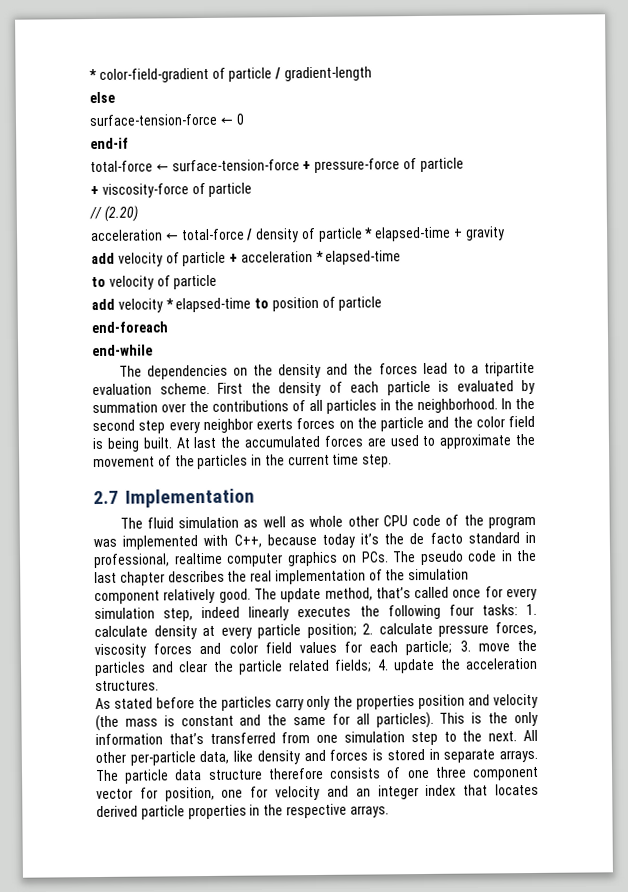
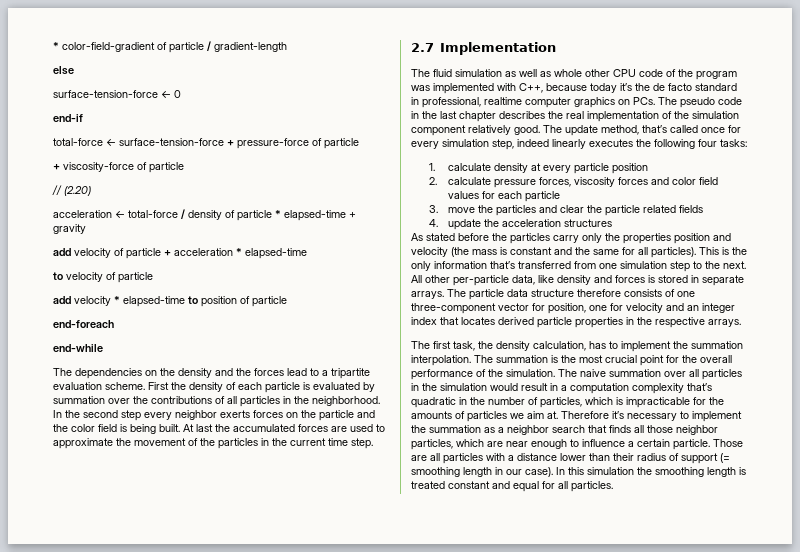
(518, 610) none -> (747, 143) //
[306,623,357,639] position; -> [611,163,648,174] position //
[405,640,453,656] particle; -> [524,191,560,202] particle //
[334,659,372,673] fields; -> [678,205,703,213] fields //
[95,680,159,692] structures. -> [563,219,612,227] structures
[434,766,539,781] three component -> [411,303,496,314] three-component
(389, 811) none -> [411,341,743,352] [411,355,732,366] [411,369,742,380] [411,383,712,394] [411,397,724,408] [411,411,742,422] [411,425,718,435] [411,439,743,450] [411,453,730,464] [411,467,746,477] [411,481,613,492] // The first task, the density calculation, has to implement the summation interpolation. The summation is the most crucial point for the overall performance of the simulation. The naive summation over all particles in the simulation would result in a computation complexity that’s quadratic in the number of particles, which is impracticable for the amounts of particles we aim at. Therefore it’s necessary to implement the summation as a neighbor search that finds all those neighbor particles, which are near enough to influence a certain particle. Those are all particles with a distance lower than their radius of support (= smoothing length in our case). In this simulation the smoothing length is treated constant and equal for all particles.

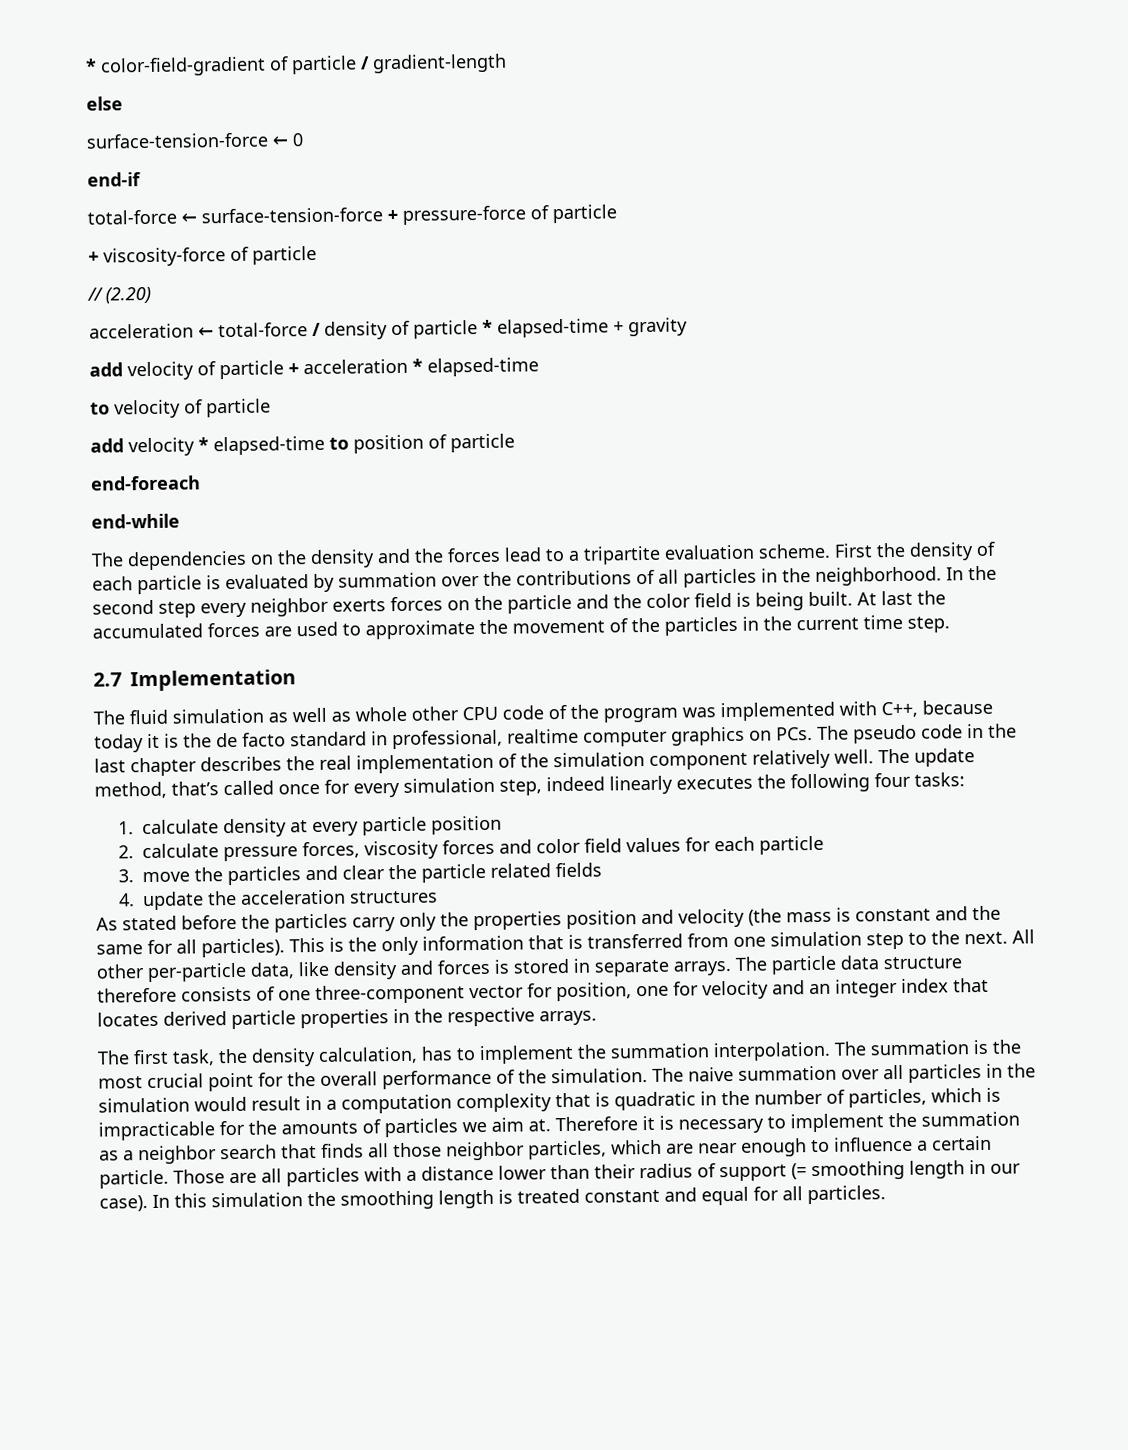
[620,83,632,91] it’s -> [147,733,179,749] it is
[514,125,540,135] good. -> [834,749,874,764] well.
[490,261,515,269] that’s -> [528,934,583,950] that is
[687,383,712,391] that’s -> [555,1092,610,1108] that is
[612,411,624,419] it’s -> [642,1115,674,1131] it is

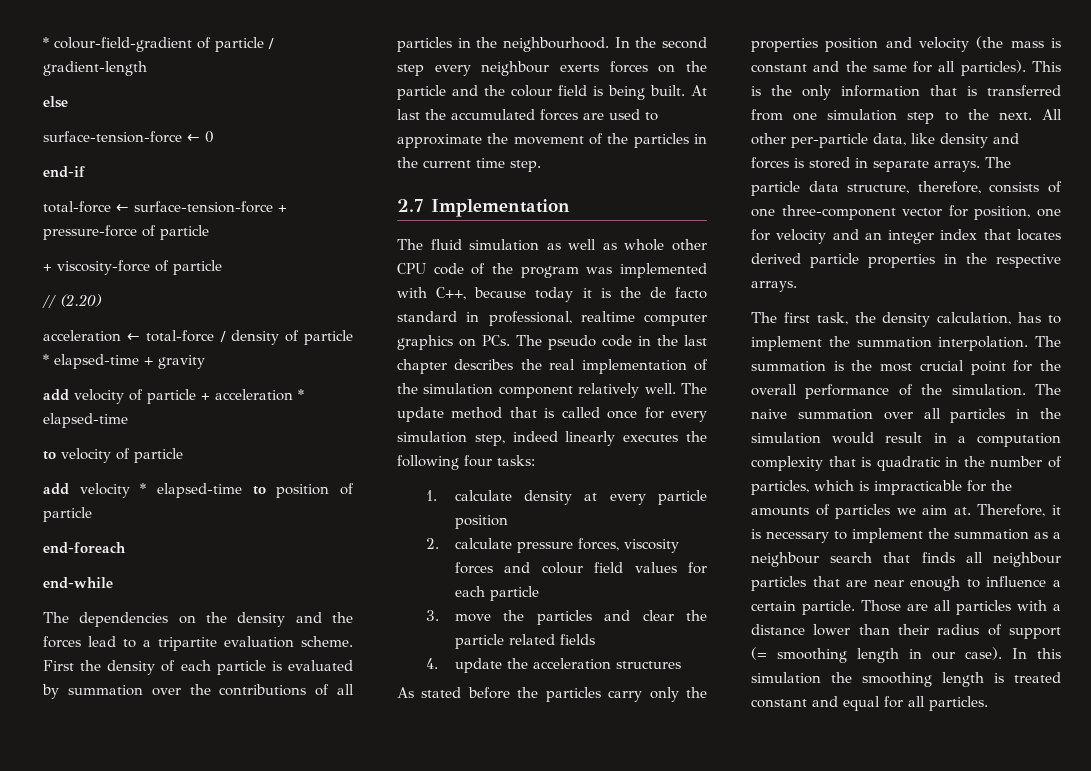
[85,56,266,77] * color-field-gradient -> [43,37,192,52] * colour-field-gradient
[815,566,942,586] neighborhood. -> [503,37,609,52] neighbourhood.
[250,597,329,617] neighbor -> [481,61,550,76] neighbour
[646,593,691,608] color -> [511,85,552,97] colour
[94,781,219,799] method, that’s -> [451,407,555,419] method that is
[535,838,581,854] color -> [541,562,583,574] colour
[883,956,962,970] [97,987,177,1003] structure therefore -> [847,181,981,194] structure, therefore,
[555,1116,638,1132] Therefore -> [977,504,1046,517] Therefore,
[138,1145,217,1165] neighbor -> [751,552,819,567] neighbour
[393,1139,662,1161] those neighbor particles, which -> [993,552,1061,567] [751,576,840,591] neighbour particles that

